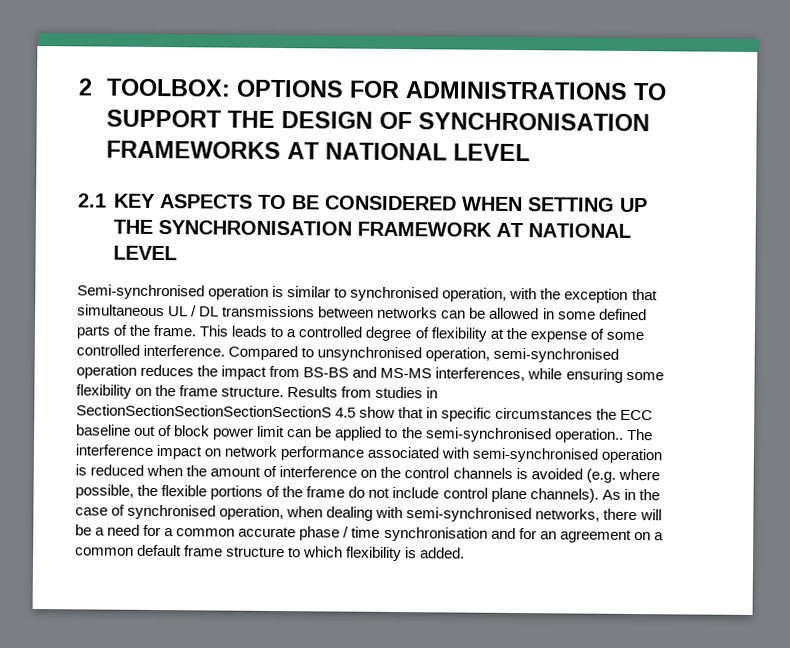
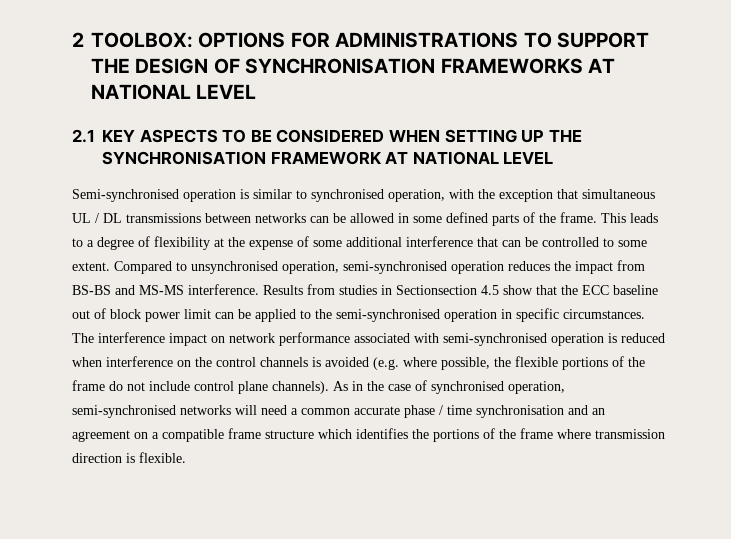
[298,326,363,338] controlled -> (94, 243) none
[76,344,226,357] controlled interference. -> [346,236,647,247] [72,262,110,271] additional interference that can be controlled to some extent.
[435,367,664,383] [76,384,285,399] interferences, while ensuring some flexibility on the frame structure. -> [188,284,259,295] interference.
[76,404,332,418] SectionSectionSectionSectionSectionS -> [396,285,477,295] Sectionsection
[426,407,594,422] in specific circumstances -> (557, 290) none
[554,428,624,443] operation.. -> [444,308,645,322] operation in specific circumstances.
[186,465,278,478] the amount of -> (102, 362) none
[286,506,662,523] [75,524,162,537] when dealing with semi-synchronised networks, there will be a need for -> [72,405,287,418] semi-synchronised networks will need
[518,528,537,540] for -> (588, 410) none
[75,544,466,562] common default frame structure to which flexibility is added. -> [162,428,665,442] [72,452,186,463] compatible frame structure which identifies the portions of the frame where transmission direction is flexible.

